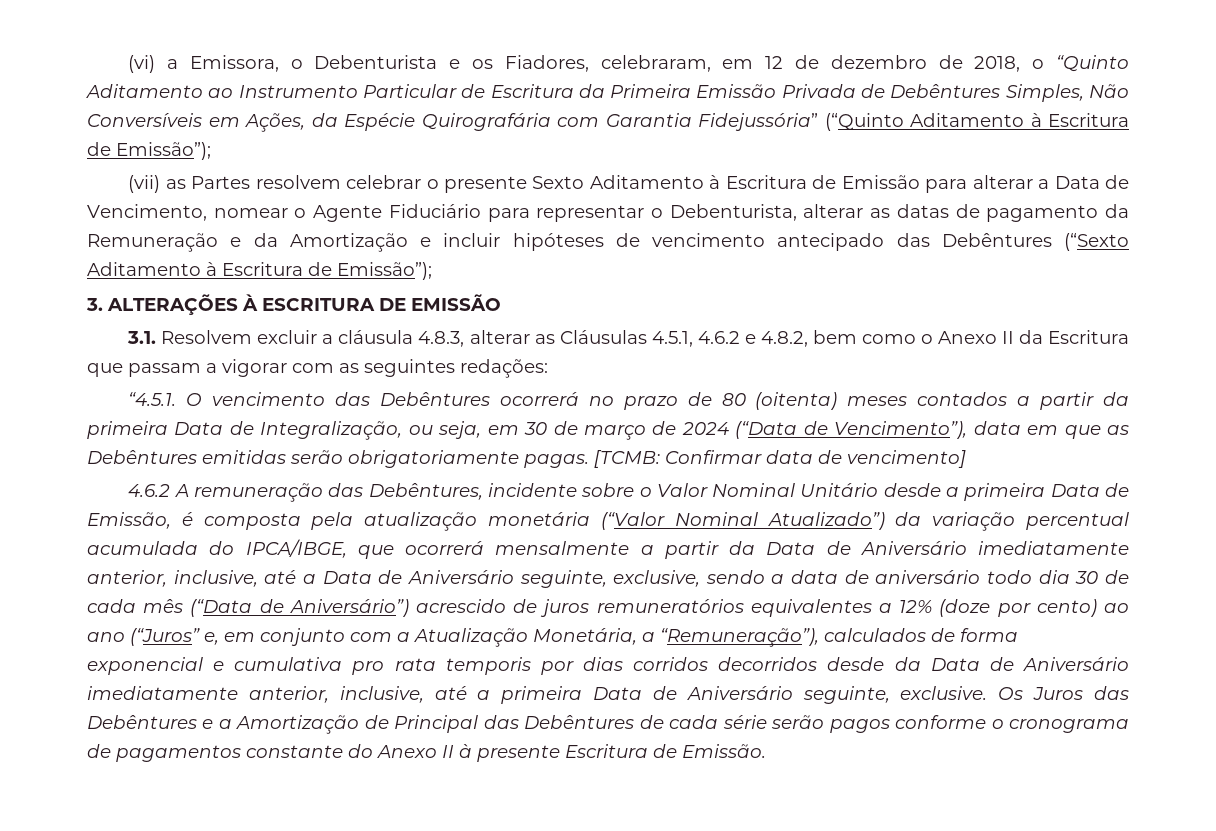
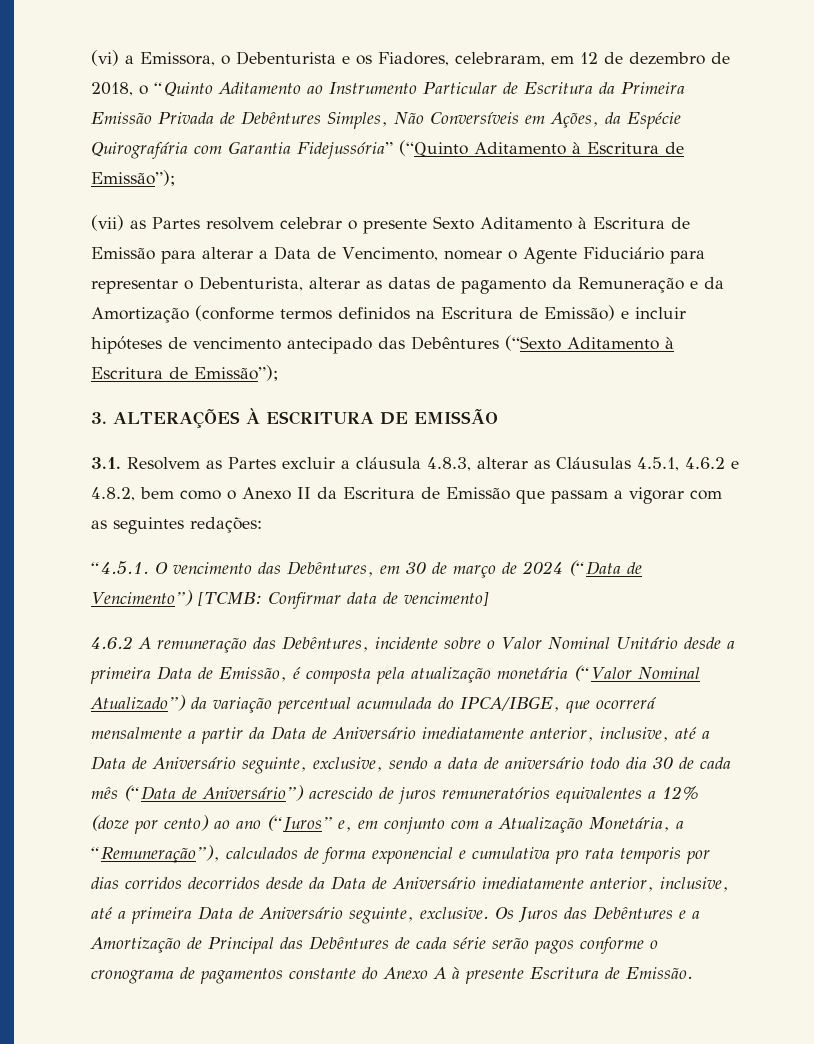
(408, 242) none -> [195,305,615,321] (conforme termos definidos na Escritura de Emissão)
(253, 337) none -> [206,457,276,469] as Partes
(1129, 337) none -> [421,487,510,500] de Emissão
[379,392,1129,410] [87,421,482,440] Debêntures ocorrerá no prazo de 80 (oitenta) meses contados a partir da primeira Data de Integralização, ou seja, -> [287,561,374,577] Debêntures,
[834,421,1130,439] [87,450,589,468] Vencimento”), data em que as Debêntures emitidas serão obrigatoriamente pagas. -> [91,590,193,606] Vencimento”)
[442,745,454,758] II -> [433,967,446,979] A

